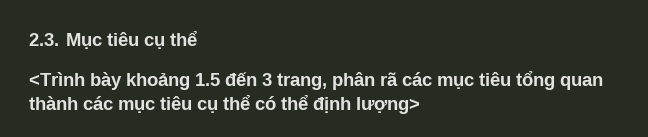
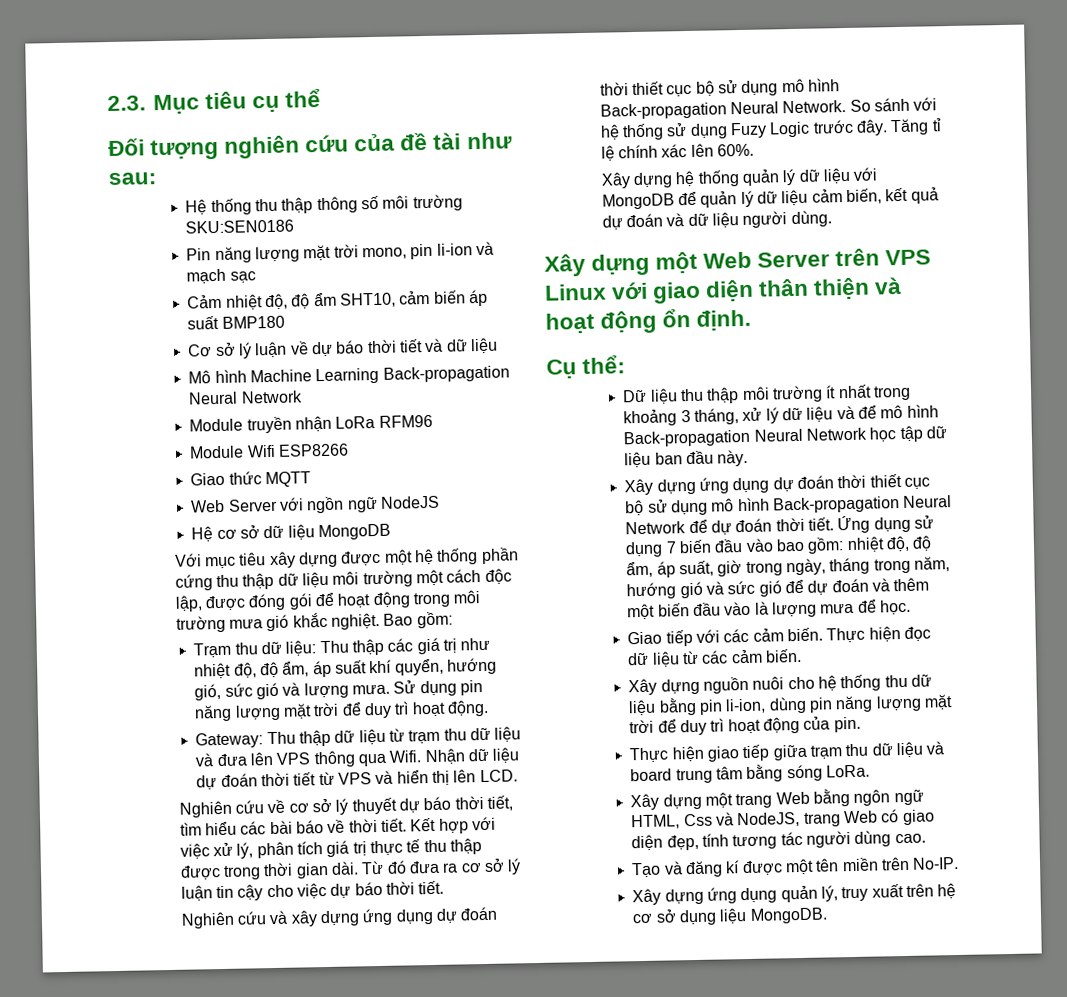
[29,71,603,90] [29,95,420,114] <Trình bày khoảng 1.5 đến 3 trang, phân rã các mục tiêu tổng quan thành các mục tiêu cụ thể có thể định lượng> -> [108,132,513,161] [108,172,157,186] [185,194,463,216] [185,219,295,234] [186,241,494,264] [186,268,256,285] [187,289,488,311] [187,315,285,330] [188,337,498,359] [188,365,510,385] [188,390,303,405] [189,414,433,434] [189,443,350,459] [190,471,312,488] [190,495,440,514] [191,523,391,543] [173,547,519,570] [174,568,512,591] [174,590,481,612] [175,611,453,633] [193,637,491,659] [194,657,497,680] [194,680,483,701] [194,699,489,722] [195,726,522,749] [195,747,521,768] [196,769,518,791] [178,795,513,818] [179,816,496,836] [179,838,482,860] [179,858,522,881] [180,880,445,902] [180,906,499,929] [599,78,841,98] [599,97,938,120] [599,118,942,141] [600,143,755,162] [600,167,879,189] [601,187,939,210] [601,210,832,231] [544,248,932,277] [544,276,903,304] [545,308,752,334] [546,355,627,379] [622,384,911,405] [623,404,939,427] [623,425,947,448] [624,449,749,469] [624,473,930,496] [625,495,953,517] [625,515,934,536] [625,535,933,558] [626,556,950,578] [626,577,930,600] [627,599,911,621] [627,626,931,647] [627,648,802,668] [628,674,932,696] [628,694,953,717] [629,716,861,736] [629,741,945,764] [630,764,870,784] [630,789,924,811] [631,809,935,830] [631,830,926,852] [631,856,960,879] [632,883,957,906] [632,907,828,926] Đối tượng nghiên cứu của đề tài như sau: // Hệ thống thu thập thông số môi trường SKU:SEN0186 // Pin năng lượng mặt trời mono, pin li-ion và mạch sạc // Cảm nhiệt độ, độ ẩm SHT10, cảm biến áp suất BMP180 // Cơ sở lý luận về dự báo thời tiết và dữ liệu // Mô hình Machine Learning Back-propagation Neural Network // Module truyền nhận LoRa RFM96 // Module Wifi ESP8266 // Giao thức MQTT // Web Server với ngồn ngữ NodeJS // Hệ cơ sở dữ liệu MongoDB // Với mục tiêu xây dựng được một hệ thống phần cứng thu thập dữ liệu môi trường một cách độc lập, được đóng gói để hoạt động trong môi trường mưa gió khắc nghiệt. Bao gồm: // Trạm thu dữ liệu: Thu thập các giá trị như nhiệt độ, độ ẩm, áp suất khí quyển, hướng gió, sức gió và lượng mưa. Sử dụng pin năng lượng mặt trời để duy trì hoạt động. // Gateway: Thu thập dữ liệu từ trạm thu dữ liệu và đưa lên VPS thông qua Wifi. Nhận dữ liệu dự đoán thời tiết từ VPS và hiển thị lên LCD. // Nghiên cứu về cơ sở lý thuyết dự báo thời tiết, tìm hiểu các bài báo về thời tiết. Kết hợp với việc xử lý, phân tích giá trị thực tế thu thập được trong thời gian dài. Từ đó đưa ra cơ sở lý luận tin cậy cho việc dự báo thời tiết. // Nghiên cứu và xây dựng ứng dụng dự đoán thời thiết cục bộ sử dụng mô hình Back-propagation Neural Network. So sánh với hệ thống sử dụng Fuzy Logic trước đây. Tăng tỉ lệ chính xác lên 60%. // Xây dựng hệ thống quản lý dữ liệu với MongoDB để quản lý dữ liệu cảm biến, kết quả dự đoán và dữ liệu người dùng. // Xây dựng một Web Server trên VPS Linux với giao diện thân thiện và hoạt động ổn định. // Cụ thể: // Dữ liệu thu thập môi trường ít nhất trong khoảng 3 tháng, xử lý dữ liệu và để mô hình Back-propagation Neural Network học tập dữ liệu ban đầu này. // Xây dựng ứng dụng dự đoán thời thiết cục bộ sử dụng mô hình Back-propagation Neural Network để dự đoán thời tiết. Ứng dụng sử dụng 7 biến đầu vào bao gồm: nhiệt độ, độ ẩm, áp suất, giờ trong ngày, tháng trong năm, hướng gió và sức gió để dự đoán và thêm một biến đầu vào là lượng mưa để học. // Giao tiếp với các cảm biến. Thực hiện đọc dữ liệu từ các cảm biến. // Xây dựng nguồn nuôi cho hệ thống thu dữ liệu bằng pin li-ion, dùng pin năng lượng mặt trời để duy trì hoạt động của pin. // Thực hiện giao tiếp giữa trạm thu dữ liệu và board trung tâm bằng sóng LoRa. // Xây dựng một trang Web bằng ngôn ngữ HTML, Css và NodeJS, trang Web có giao diện đẹp, tính tương tác người dùng cao. // Tạo và đăng kí được một tên miền trên No-IP. // Xây dựng ứng dụng quản lý, truy xuất trên hệ cơ sở dụng liệu MongoDB.

